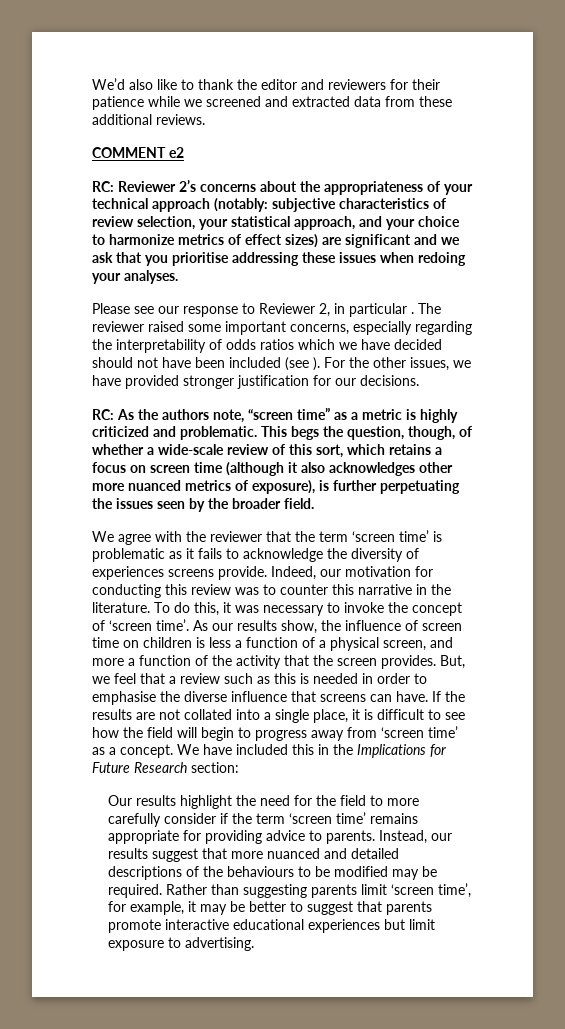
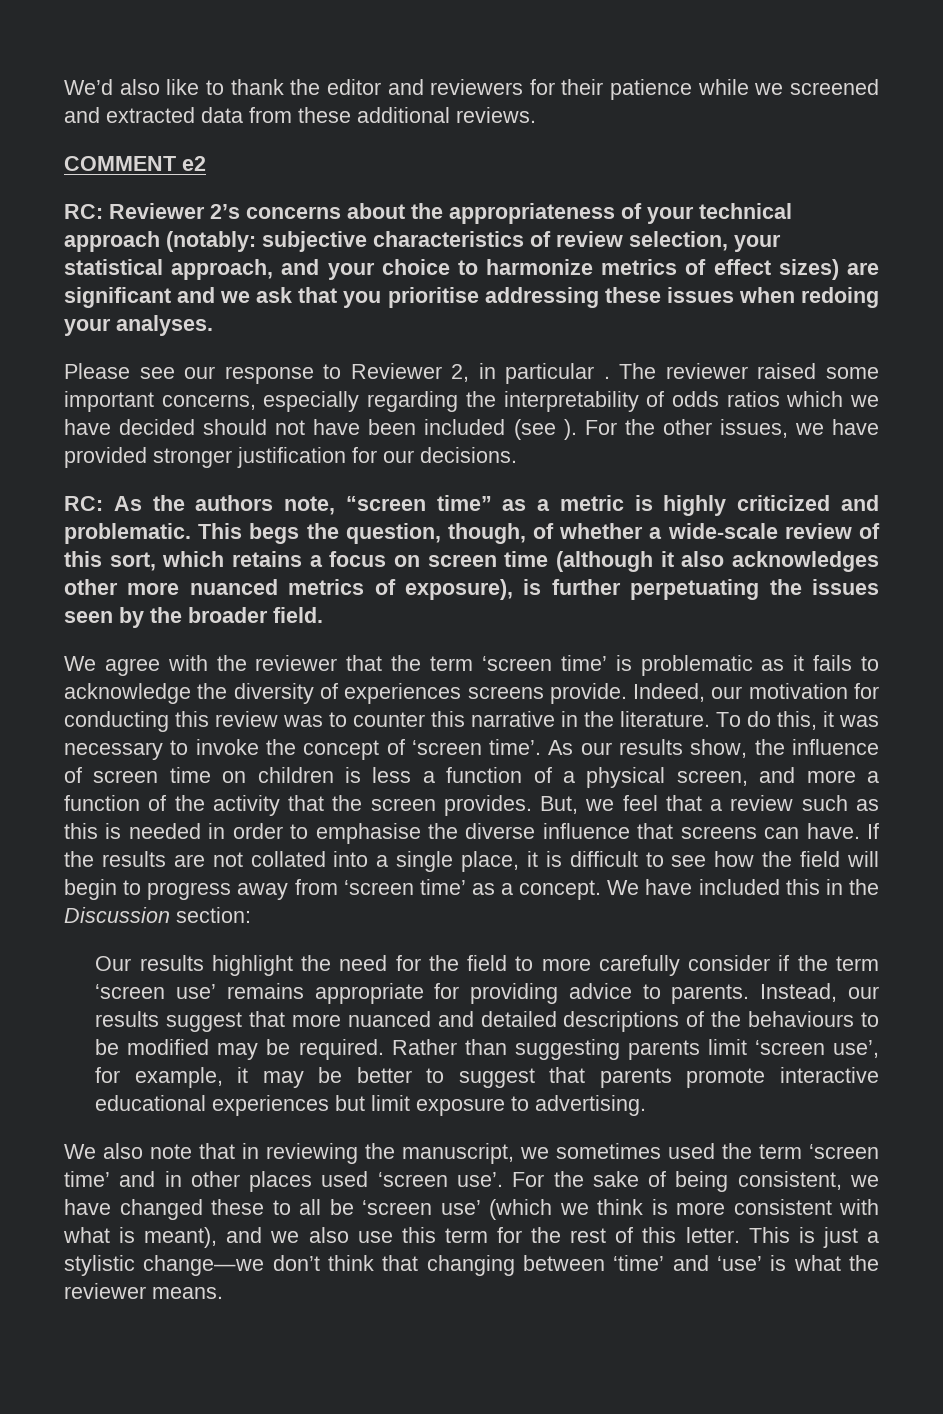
[357,744,446,758] [92,762,187,773] Implications for Future Research -> [64,907,170,923] Discussion
[335,812,366,824] time’ -> [176,984,217,999] use’
[437,883,471,898] time’, -> [832,1040,879,1058] use’,
(254, 944) none -> [64,1143,879,1164] [64,1171,880,1192] [64,1199,879,1220] [63,1227,879,1248] [64,1255,880,1276] [64,1283,223,1299] // We also note that in reviewing the manuscript, we sometimes used the term ‘screen time’ and in other places used ‘screen use’. For the sake of being consistent, we have changed these to all be ‘screen use’ (which we think is more consistent with what is meant), and we also use this term for the rest of this letter. This is just a stylistic change—we don’t think that changing between ‘time’ and ‘use’ is what the reviewer means.

